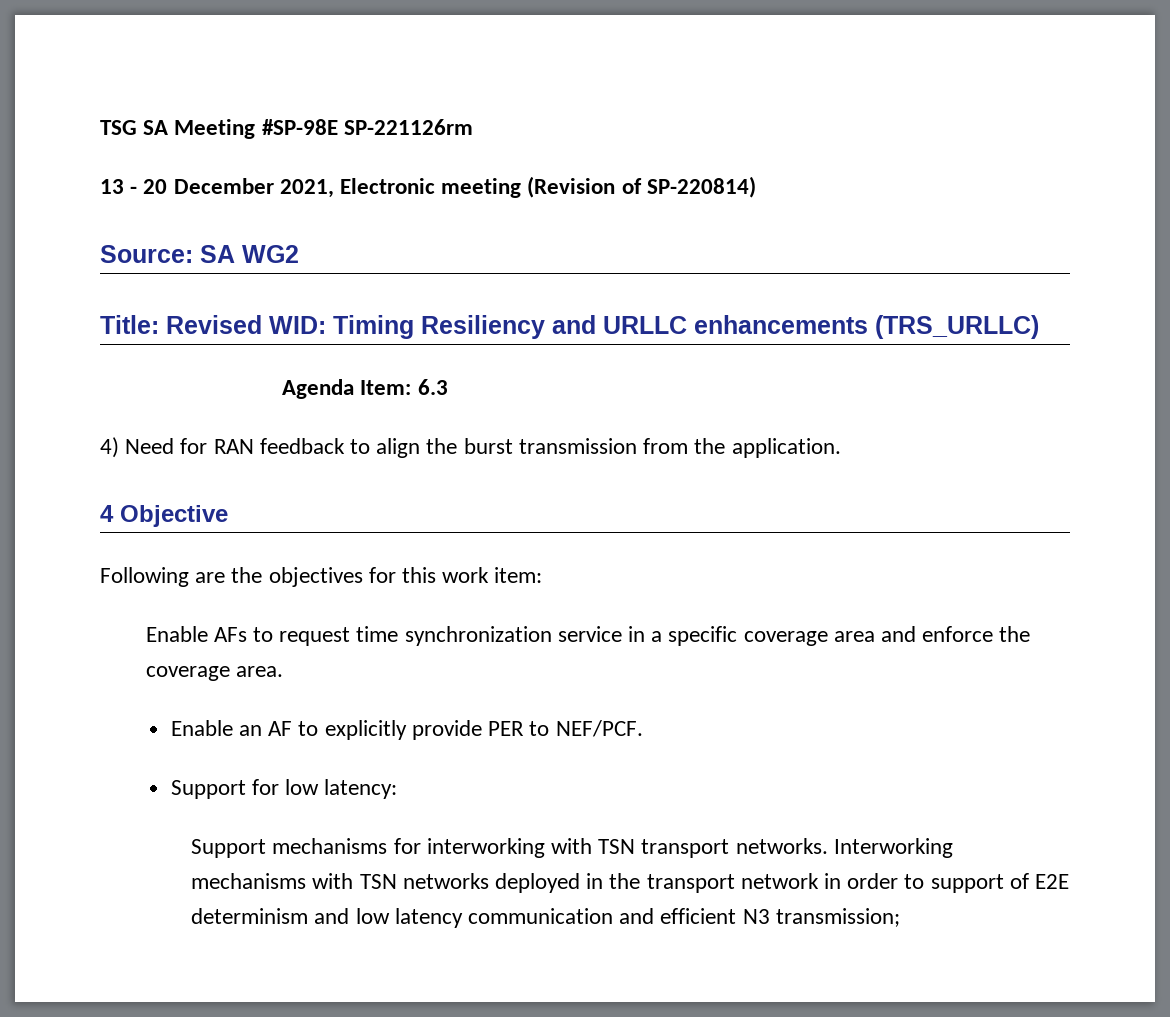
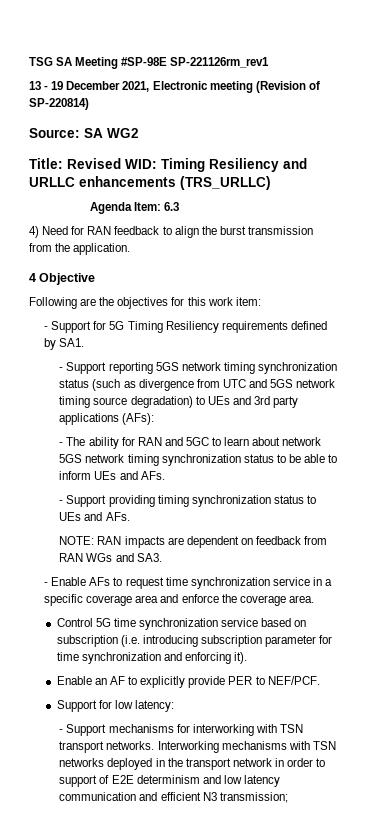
[343,119,473,135] SP-221126rm -> [170,57,270,68] SP-221126rm_rev1
[143,179,168,194] 20 -> [51,81,64,90] 19
(543, 575) none -> [44,321,327,333] [44,338,85,350] [59,362,337,374] [59,379,336,391] [59,396,299,408] [59,413,155,425] [59,437,322,449] [59,454,338,466] [59,471,165,480] [59,495,316,507] [59,512,130,521] [59,536,328,548] [59,553,162,562] [44,582,49,586] - Support for 5G Timing Resiliency requirements defined by SA1. // - Support reporting 5GS network timing synchronization status (such as divergence from UTC and 5GS network timing source degradation) to UEs and 3rd party applications (AFs): // - The ability for RAN and 5GC to learn about network 5GS network timing synchronization status to be able to inform UEs and AFs. // - Support providing timing synchronization status to UEs and AFs. // NOTE: RAN impacts are dependent on feedback from RAN WGs and SA3. // -
(283, 671) none -> [56,618,307,630] [56,635,333,647] [56,652,248,664] // Control 5G time synchronization service based on subscription (i.e. introducing subscription parameter for time synchronization and enforcing it).
(398, 789) none -> [59,729,64,733] -

